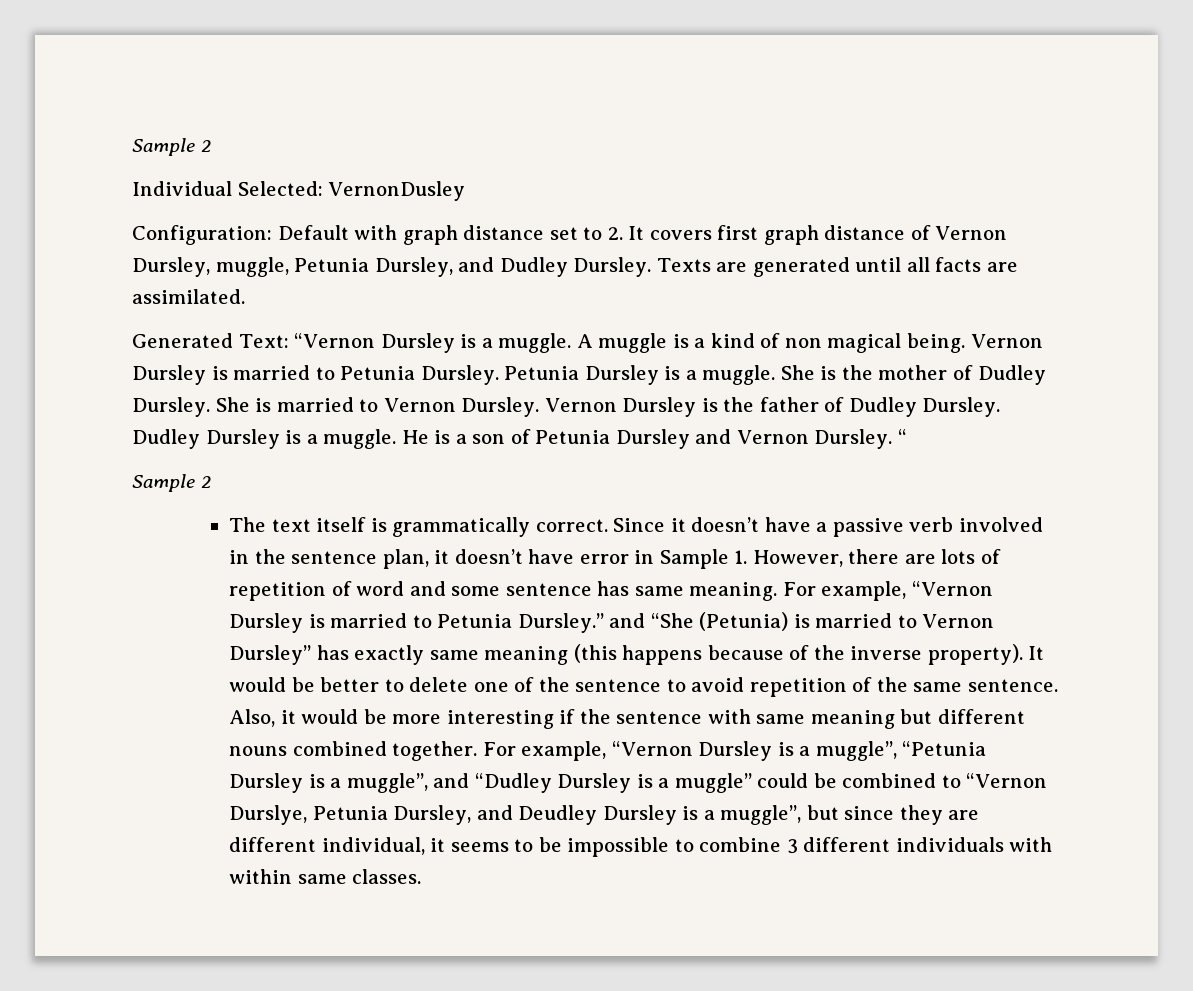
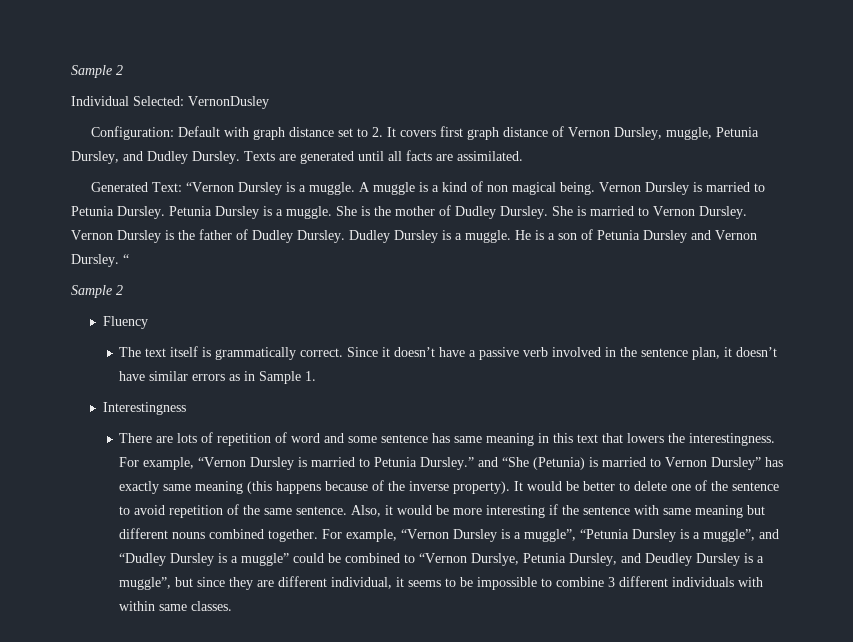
(211, 482) none -> [102,316,148,329] // Fluency
[579,554,629,564] error -> [149,371,241,381] similar errors as
[752,549,900,567] However, there -> [102,402,186,415] [119,433,153,443] // Interestingness // There
[689,582,778,601] meaning. -> [486,433,776,446] meaning in this text that lowers the interestingness.

